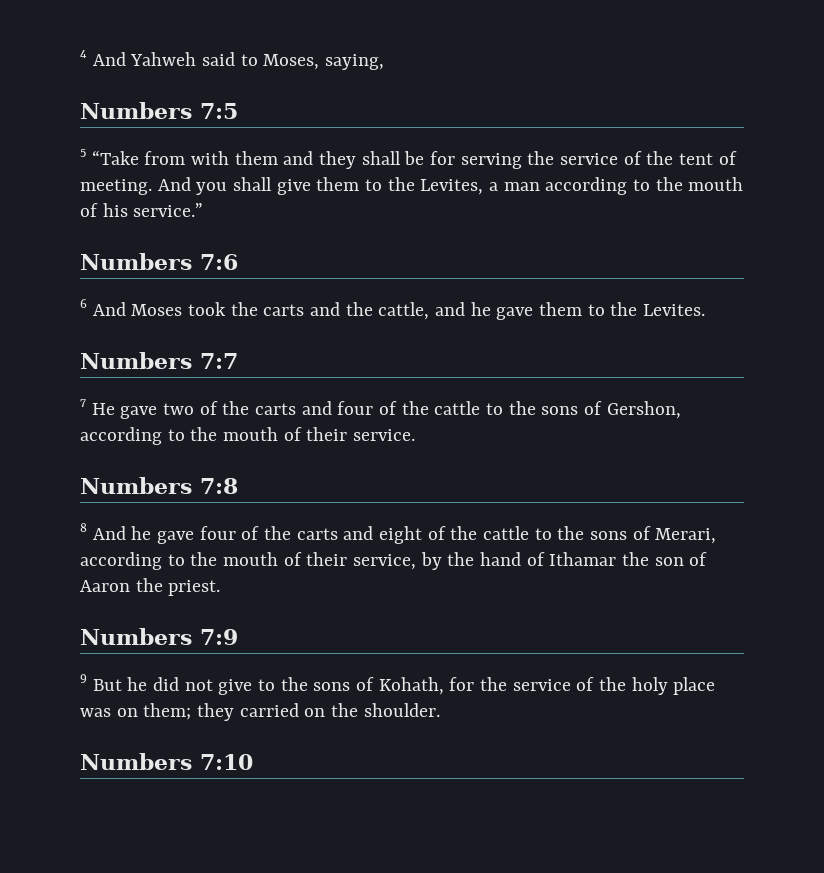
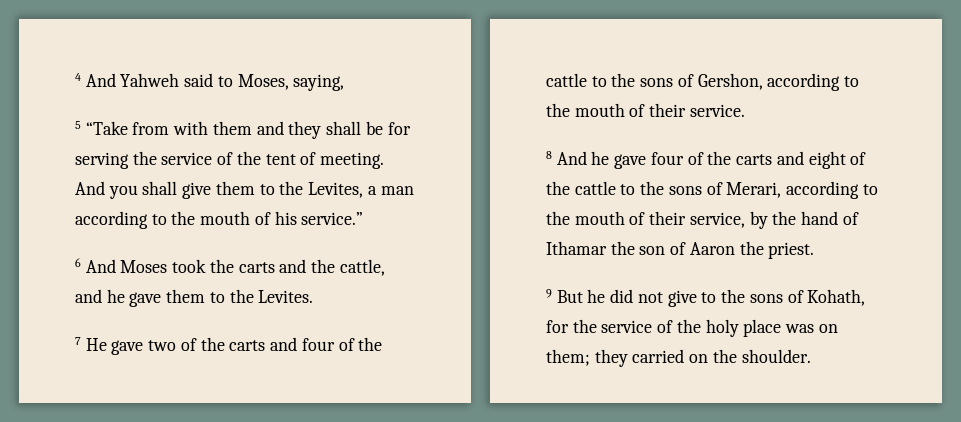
[80,102,238,119] // Numbers 7:5 -> (345, 82) none
[80,253,238,270] // Numbers 7:6 -> (364, 218) none
[80,352,238,369] // Numbers 7:7 -> (314, 296) none
[80,477,238,494] // Numbers 7:8 -> (745, 110) none
[80,628,238,645] // Numbers 7:9 -> (815, 250) none
[80,753,253,770] // Numbers 7:10 -> (811, 356) none

